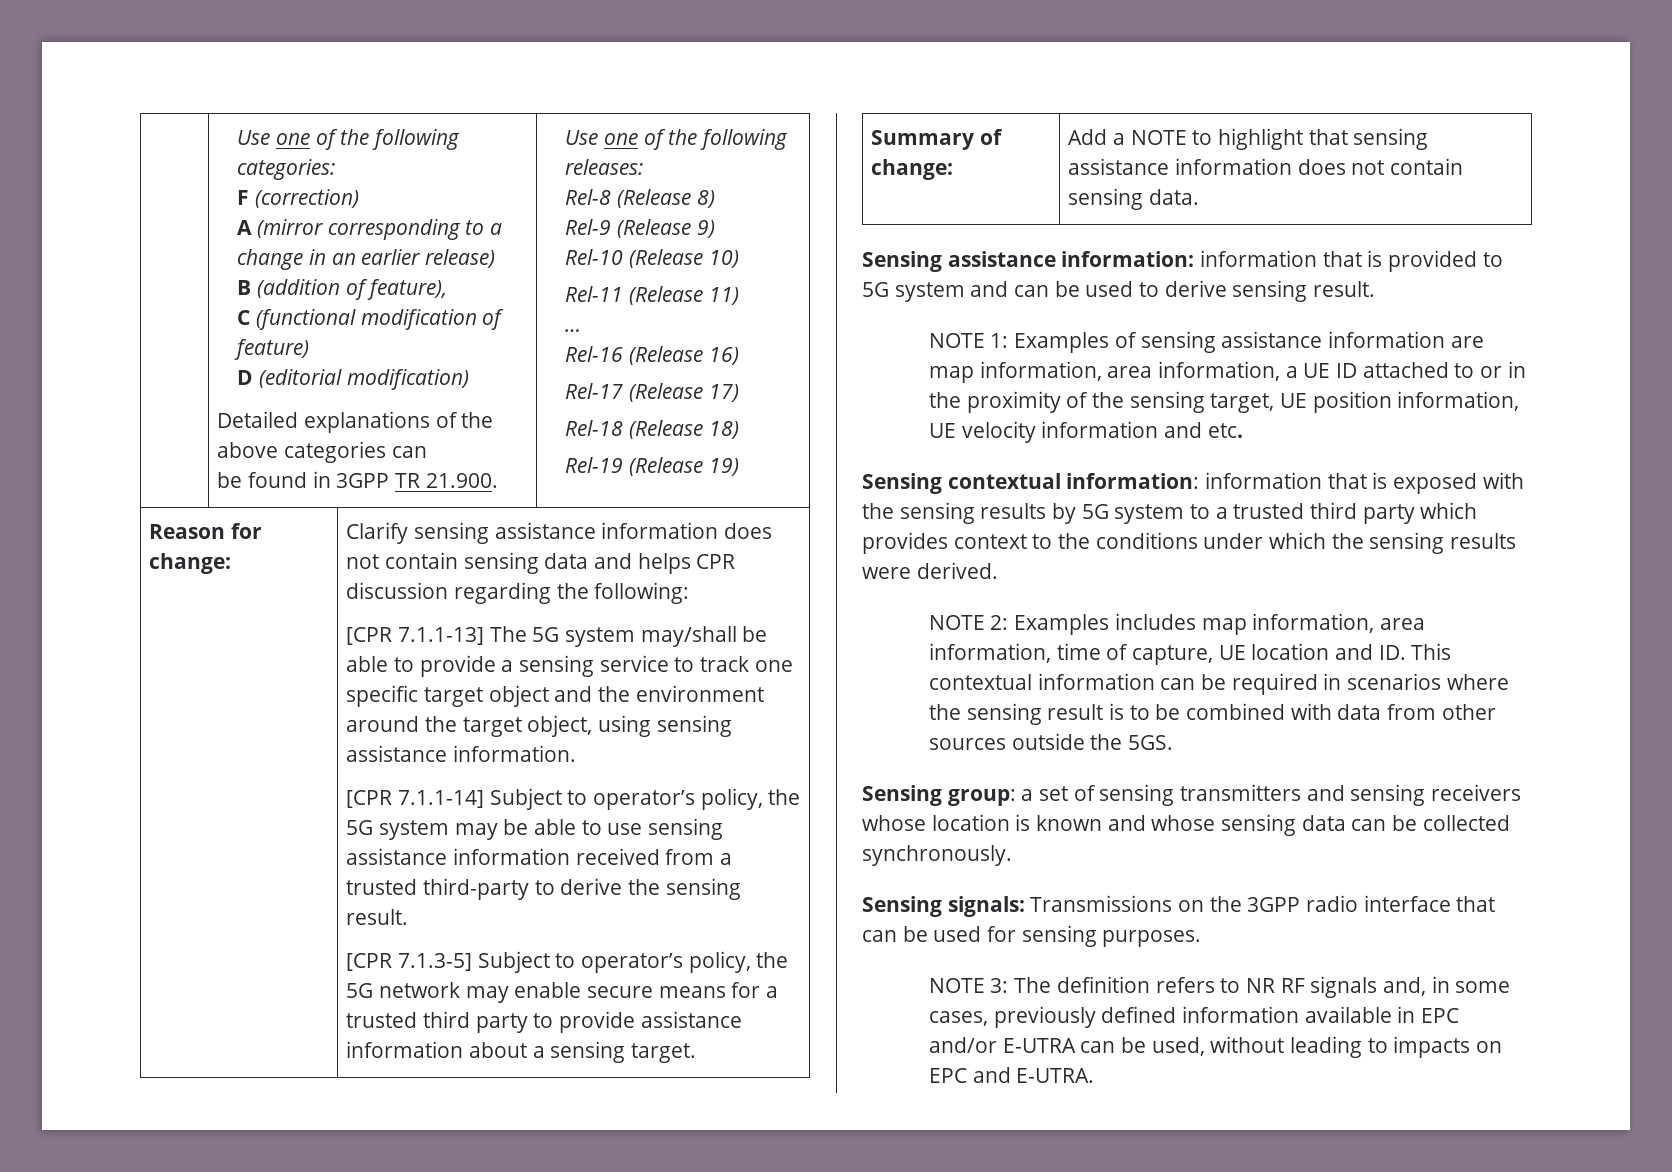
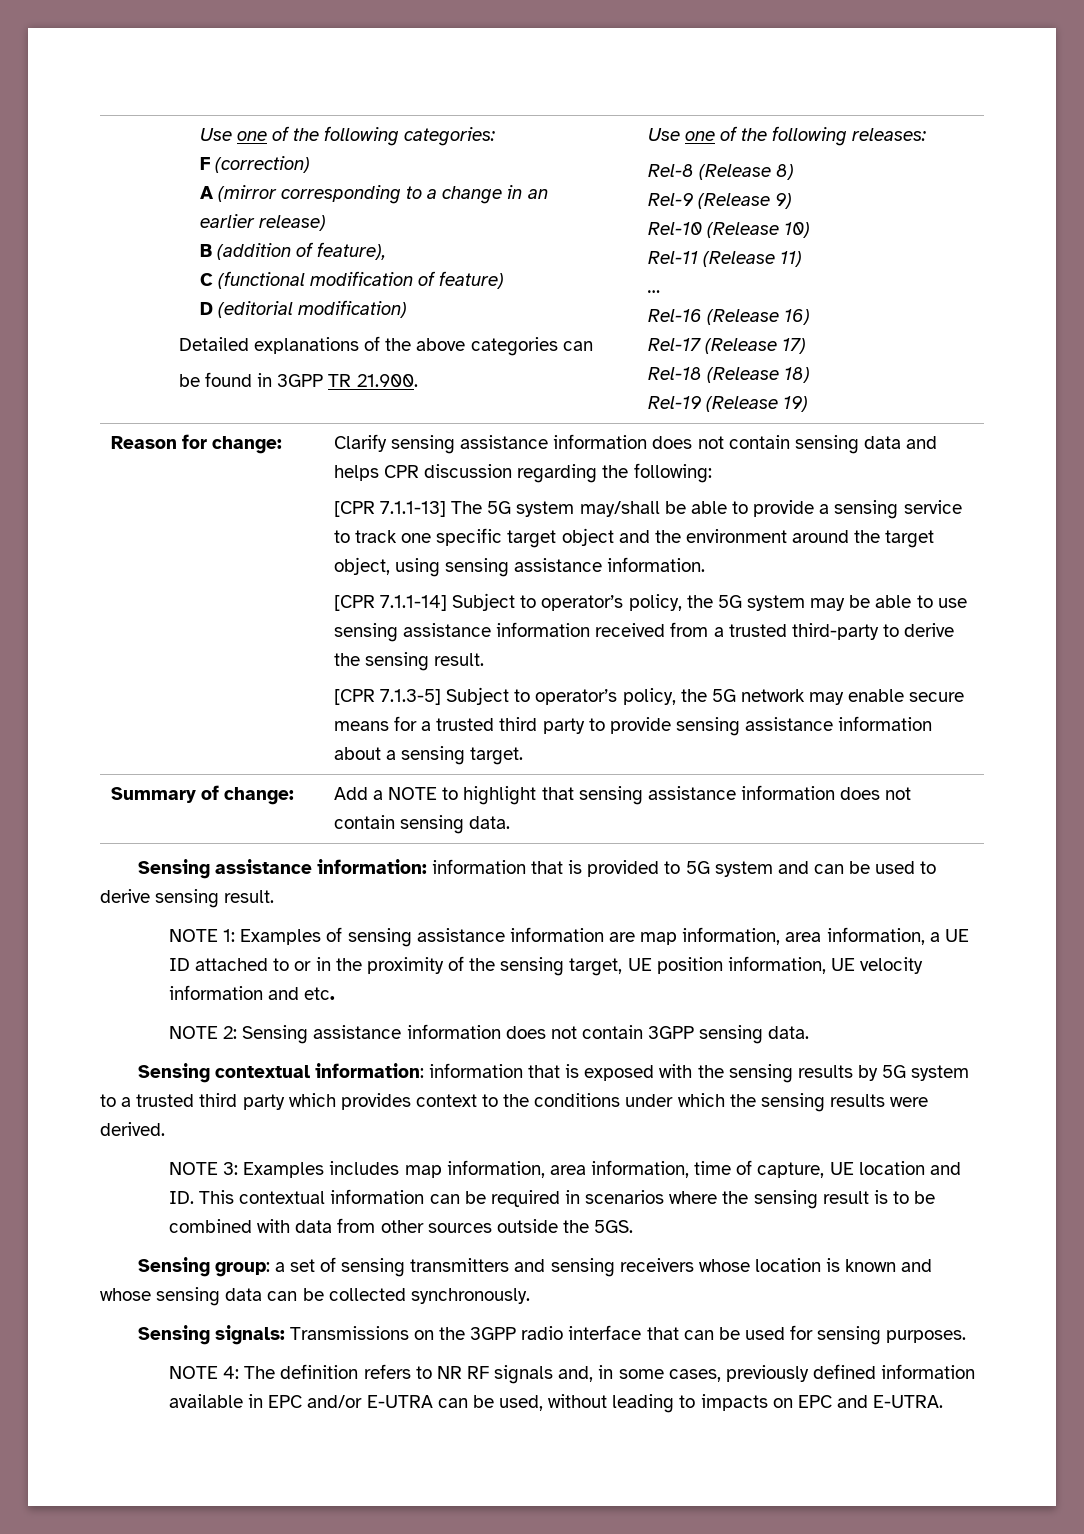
(636, 1022) none -> [675,717,740,736] sensing
(1243, 430) none -> [169,1024,810,1044] // NOTE 2: Sensing assistance information does not contain 3GPP sensing data.
[990,615,1009,630] 2: -> [223,1162,239,1175] 3:
[990,978,1009,993] 3: -> [223,1366,240,1379] 4:

